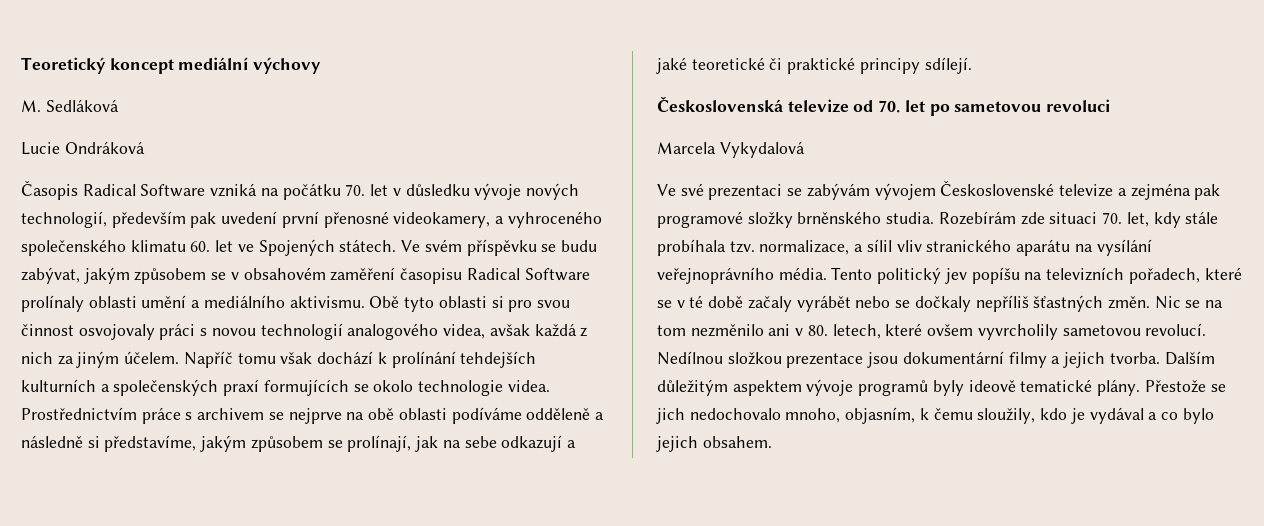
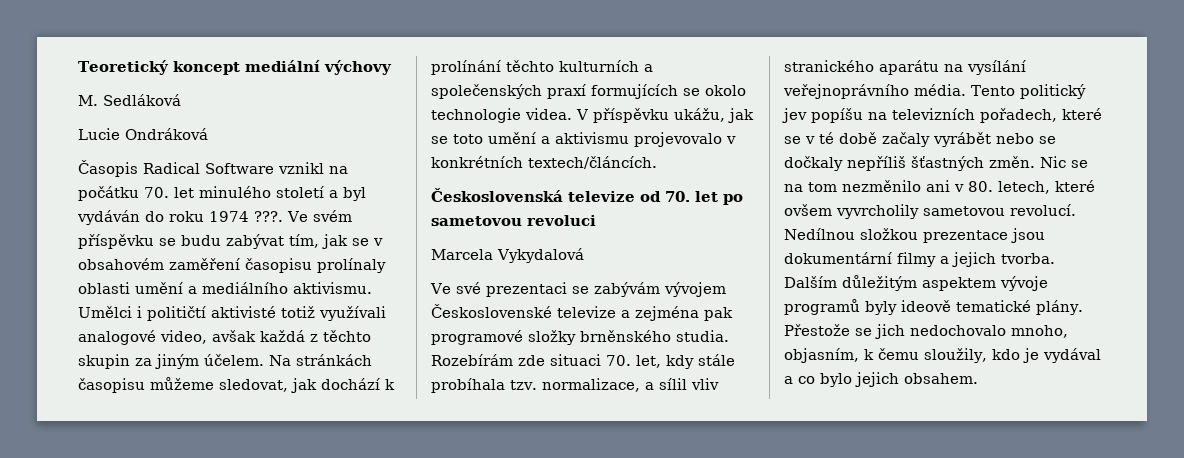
[210,183,258,197] vzniká -> [278,162,324,174] vznikl
[392,183,579,200] [21,211,602,228] [21,239,397,256] v důsledku vývoje nových technologií, především pak uvedení první přenosné videokamery, a vyhroceného společenského klimatu 60. let ve Spojených státech. -> [199,186,366,201] [77,210,283,225] minulého století a byl vydáván do roku 1974 ???.
[21,267,207,284] zabývat, jakým způsobem -> [226,234,348,249] zabývat tím, jak
[466,268,590,281] Radical Software -> (312, 265) none
[369,296,570,312] [21,323,486,340] Obě tyto oblasti si pro svou činnost osvojovaly práci s novou technologií analogového videa, -> [78,306,386,321] [78,330,207,345] Umělci i političtí aktivisté totiž využívali analogové video,
[21,352,53,364] nich -> [323,330,371,342] [78,354,130,369] těchto skupin
[183,351,313,368] Napříč tomu však -> [269,354,372,366] [78,377,317,393] Na stránkách časopisu můžeme sledovat, jak
[460,351,537,368] tehdejších -> [506,60,554,72] těchto
[21,407,604,424] [21,435,576,452] [656,57,972,74] Prostřednictvím práce s archivem se nejprve na obě oblasti podíváme odděleně a následně si představíme, jakým způsobem se prolínají, jak na sebe odkazují a jaké teoretické či praktické principy sdílejí. -> [576,108,754,123] [431,132,736,147] [431,156,657,169] V příspěvku ukážu, jak se toto umění a aktivismu projevovalo v konkrétních textech/článcích.

